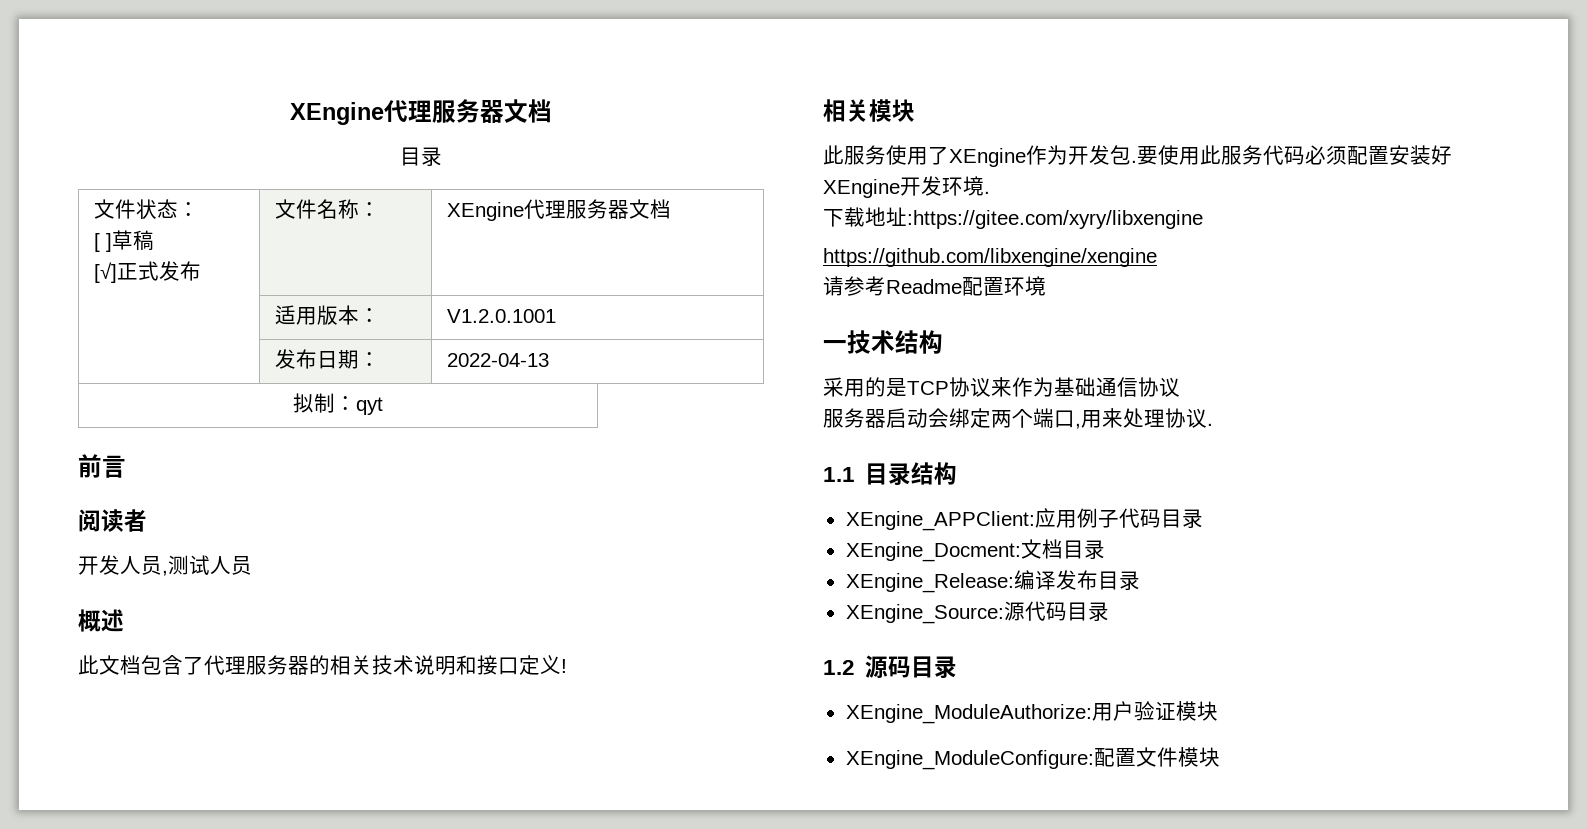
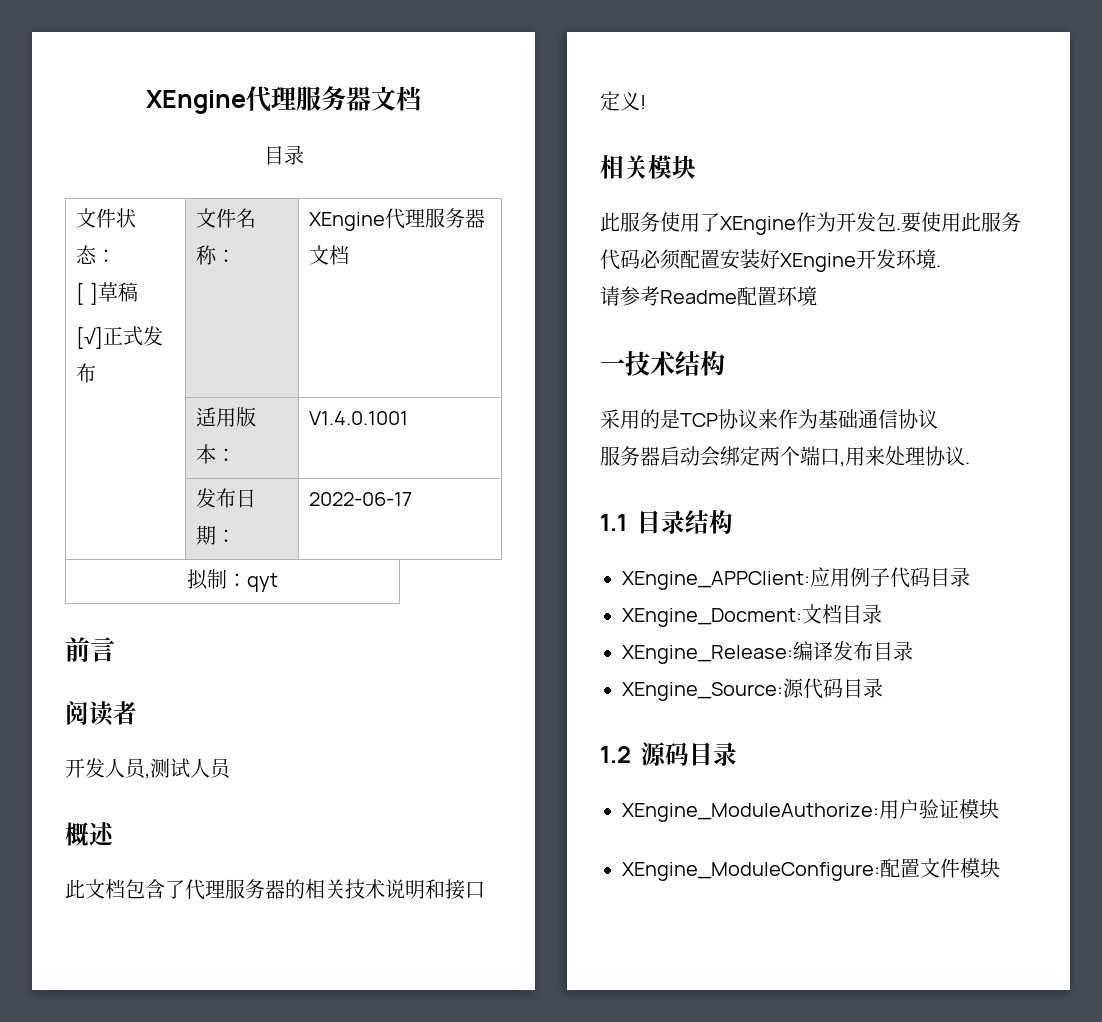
[446,309,556,323] V1.2.0.1001 -> [309,411,409,425] V1.4.0.1001
[446,353,549,367] 2022-04-13 -> [309,492,413,506] 2022-06-17
[823,207,1203,229] [823,248,1157,267] // 下载地址:https://gitee.com/xyry/libxengine // https://github.com/libxengine/xengine -> (941, 266) none

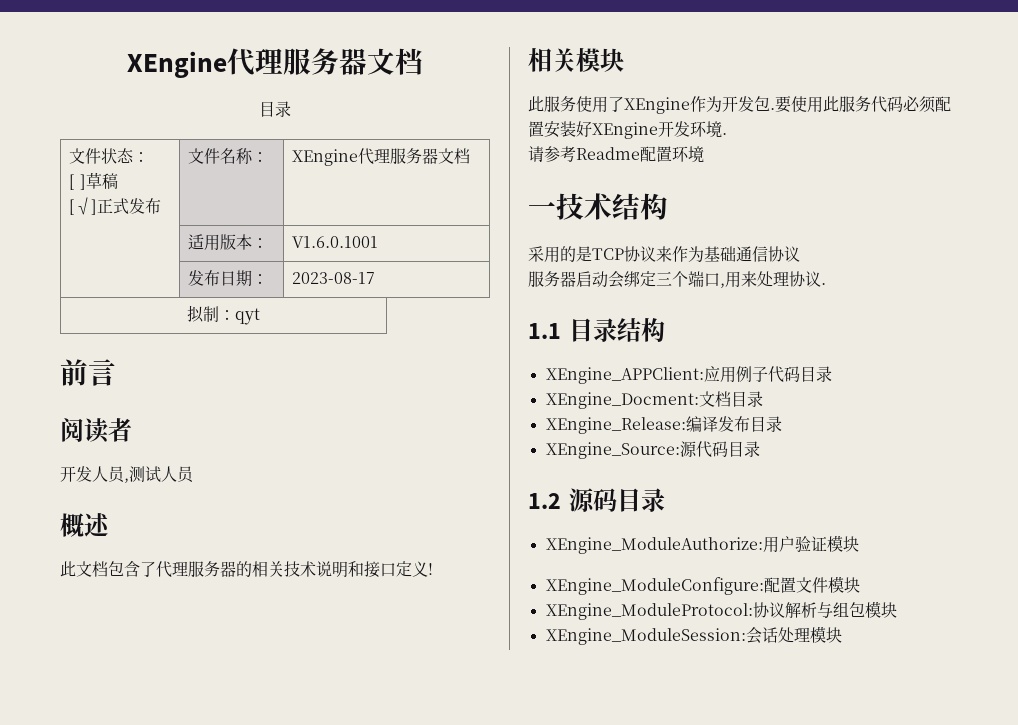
[309,411,409,425] V1.4.0.1001 -> [292,236,379,248] V1.6.0.1001
[309,492,413,506] 2022-06-17 -> [292,272,376,284] 2023-08-17
[760,446,780,466] 两 -> [656,271,672,286] 三
(1000, 868) none -> [545,601,897,620] [545,626,842,645] // XEngine_ModuleProtocol:协议解析与组包模块 // XEngine_ModuleSession:会话处理模块

